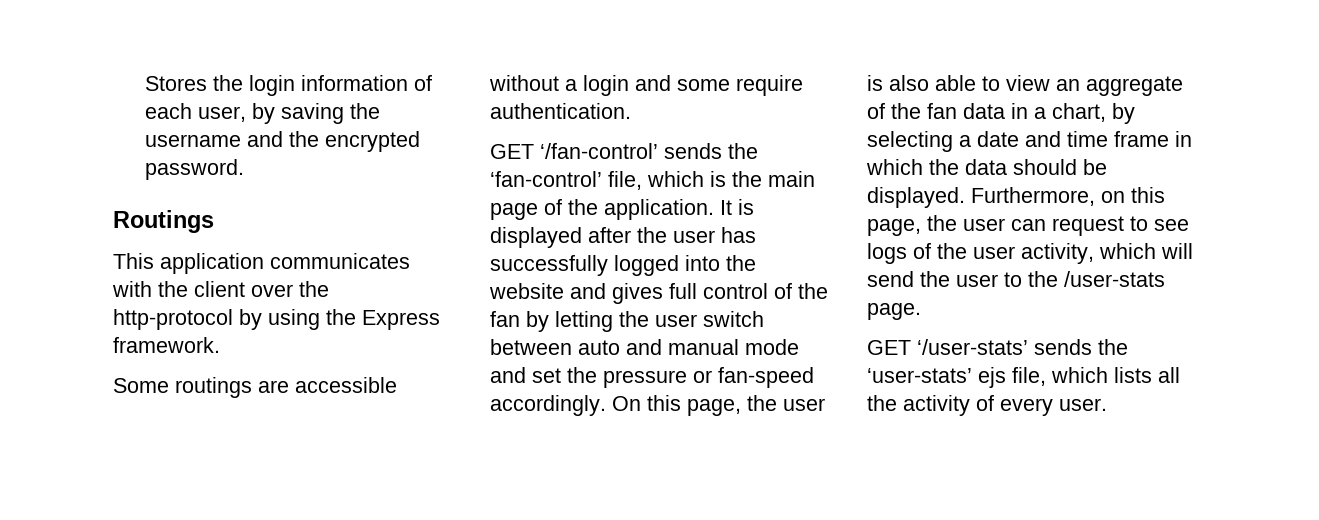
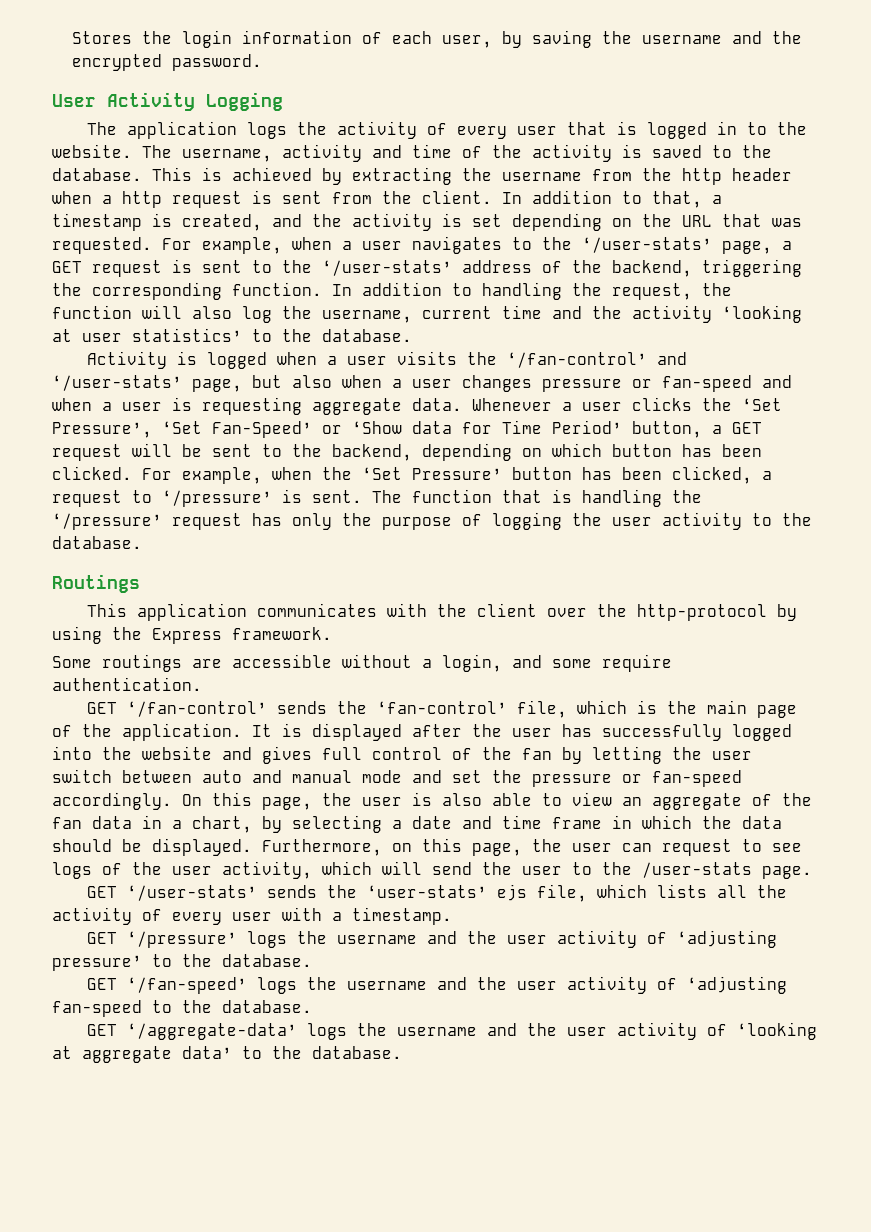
(245, 169) none -> [52,92,283,111] [87,121,808,139] [52,144,772,162] [52,167,792,185] [52,190,722,208] [52,213,802,231] [52,236,792,254] [52,259,802,277] [52,282,732,300] [52,305,802,323] [52,328,412,342] [87,351,688,369] [52,375,792,392] [52,397,782,415] [52,420,762,438] [52,443,762,461] [52,466,772,484] [52,489,702,507] [52,512,812,530] [52,536,142,549] // User Activity Logging // The application logs the activity of every user that is logged in to the website. The username, activity and time of the activity is saved to the database. This is achieved by extracting the username from the http header when a http request is sent from the client. In addition to that, a timestamp is created, and the activity is set depending on the URL that was requested. For example, when a user navigates to the ‘/user-stats’ page, a GET request is sent to the ‘/user-stats’ address of the backend, triggering the corresponding function. In addition to handling the request, the function will also log the username, current time and the activity ‘looking at user statistics’ to the database. // Activity is logged when a user visits the ‘/fan-control’ and ‘/user-stats’ page, but also when a user changes pressure or fan-speed and when a user is requesting aggregate data. Whenever a user clicks the ‘Set Pressure’, ‘Set Fan-Speed’ or ‘Show data for Time Period’ button, a GET request will be sent to the backend, depending on which button has been clicked. For example, when the ‘Set Pressure’ button has been clicked, a request to ‘/pressure’ is sent. The function that is handling the ‘/pressure’ request has only the purpose of logging the user activity to the database.
[583,75,629,96] login -> [442,654,502,672] login,
[1059,398,1107,411] user. -> [232,907,452,925] [87,930,778,948] [52,954,312,971] [87,976,788,994] [52,1000,312,1017] [87,1022,818,1040] [52,1046,402,1063] user with a timestamp. // GET ‘/pressure’ logs the username and the user activity of ‘adjusting pressure’ to the database. // GET ‘/fan-speed’ logs the username and the user activity of ‘adjusting fan-speed to the database. // GET ‘/aggregate-data’ logs the username and the user activity of ‘looking at aggregate data’ to the database.

